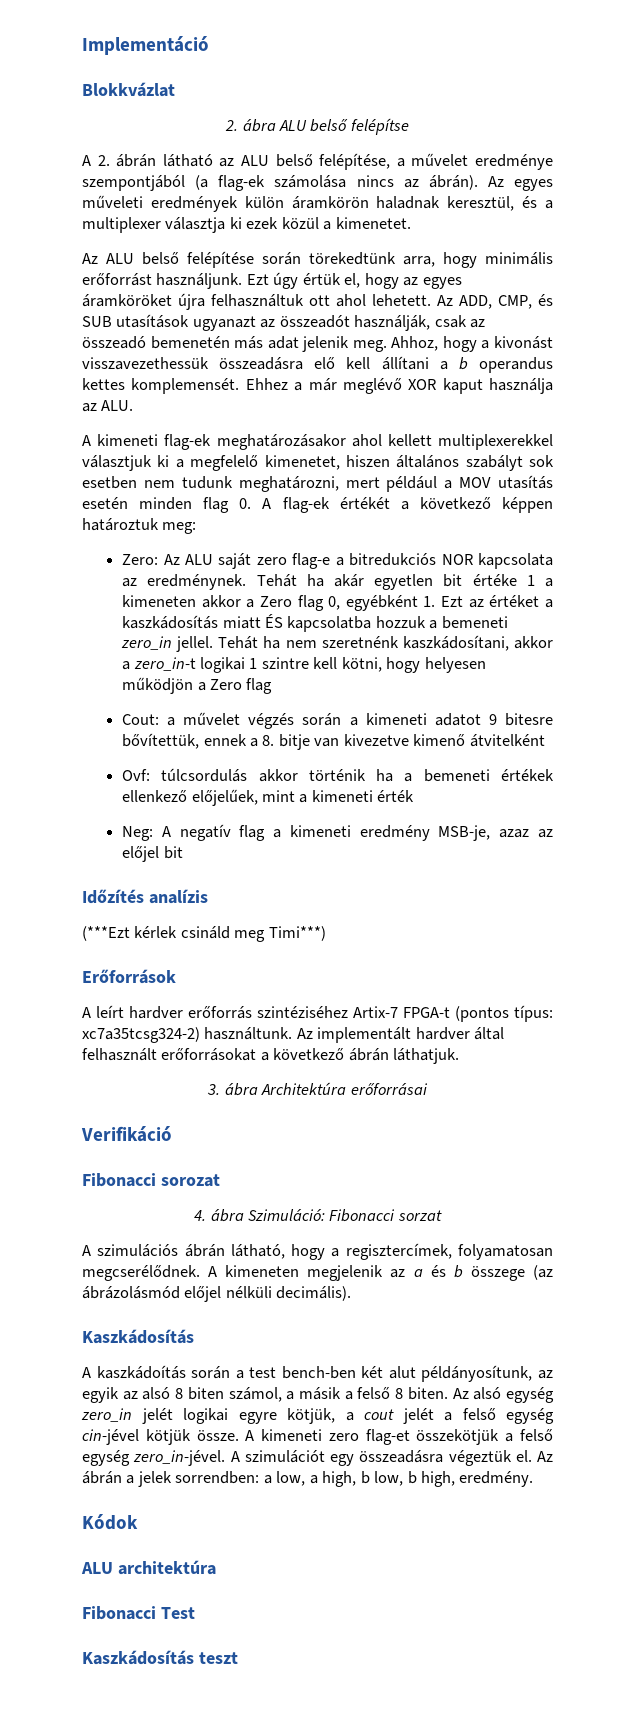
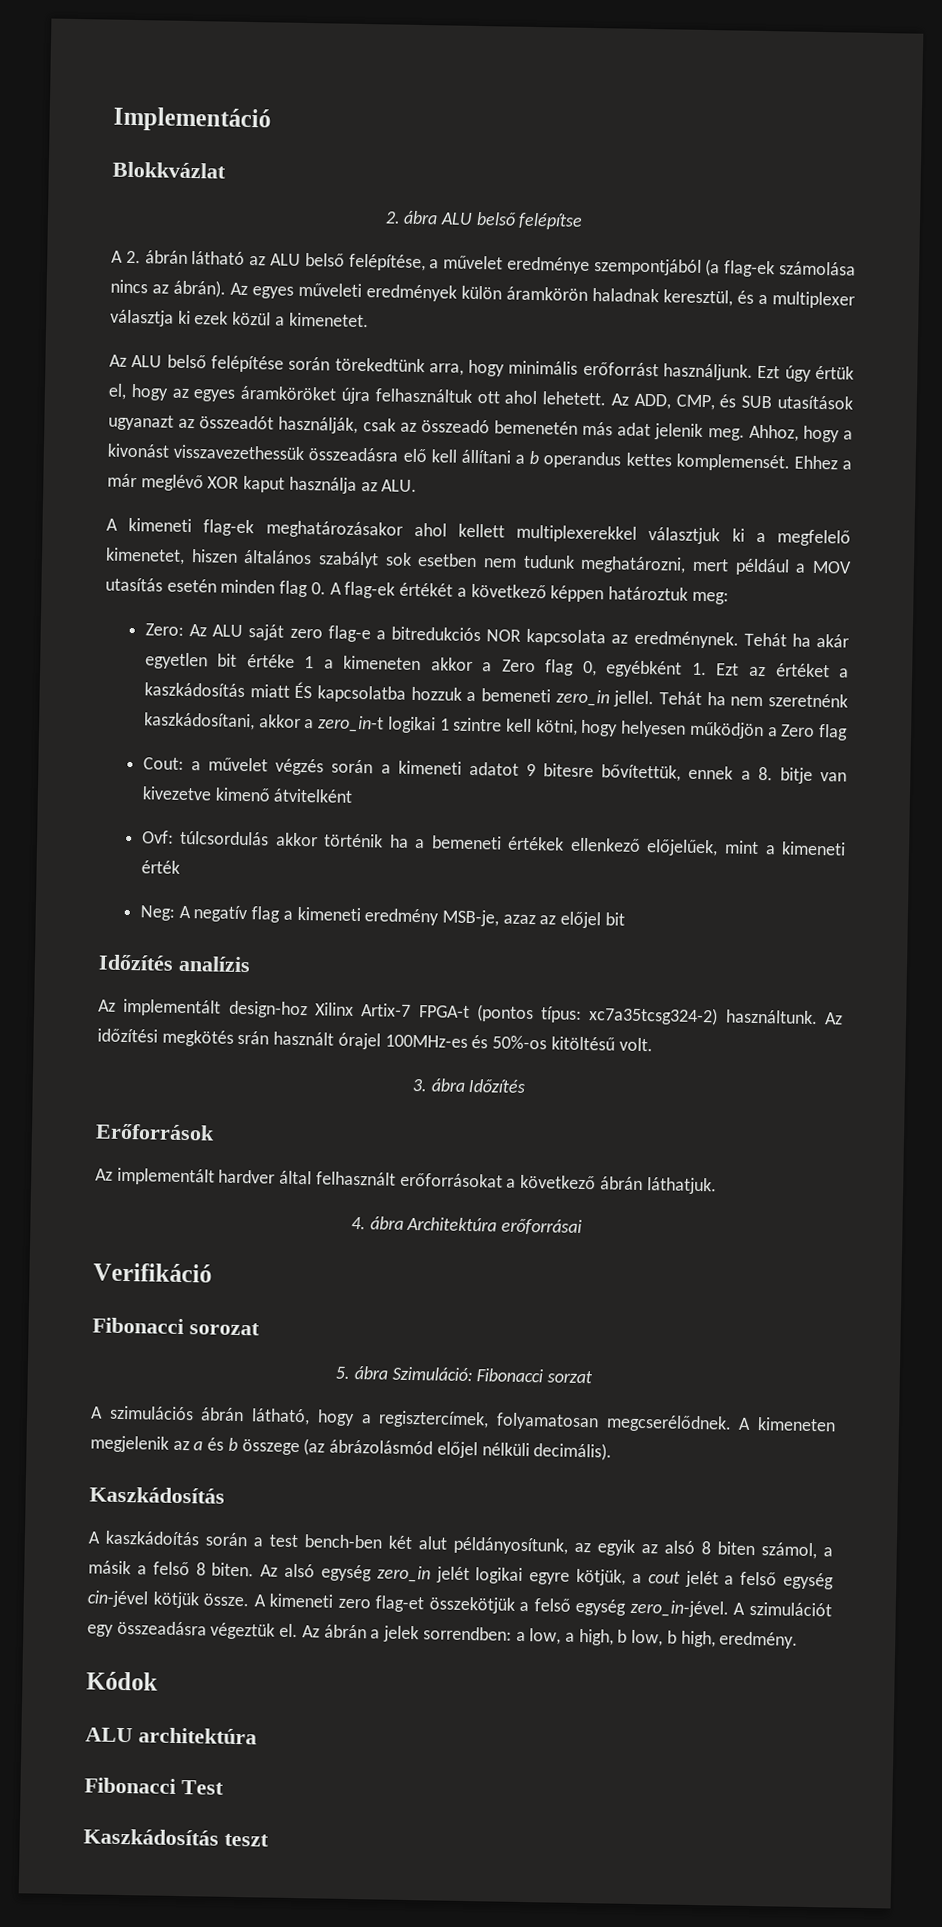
[82,926,326,942] [82,969,176,984] [82,1005,348,1019] (***Ezt kérlek csináld meg Timi***) // Erőforrások // A leírt hardver erőforrás szintéziséhez -> [98,998,354,1019] Az implementált design-hoz Xilinx
(313, 1033) none -> [97,1028,653,1052] [411,1078,526,1093] [95,1123,215,1141] [95,1168,113,1181] időzítési megkötés srán használt órajel 100MHz-es és 50%-os kitöltésű volt. // 3. ábra Időzítés // Erőforrások // Az
[207,1084,221,1095] 3. -> [350,1216,366,1230] 4.
[194,1210,207,1221] 4. -> [335,1366,351,1379] 5.

